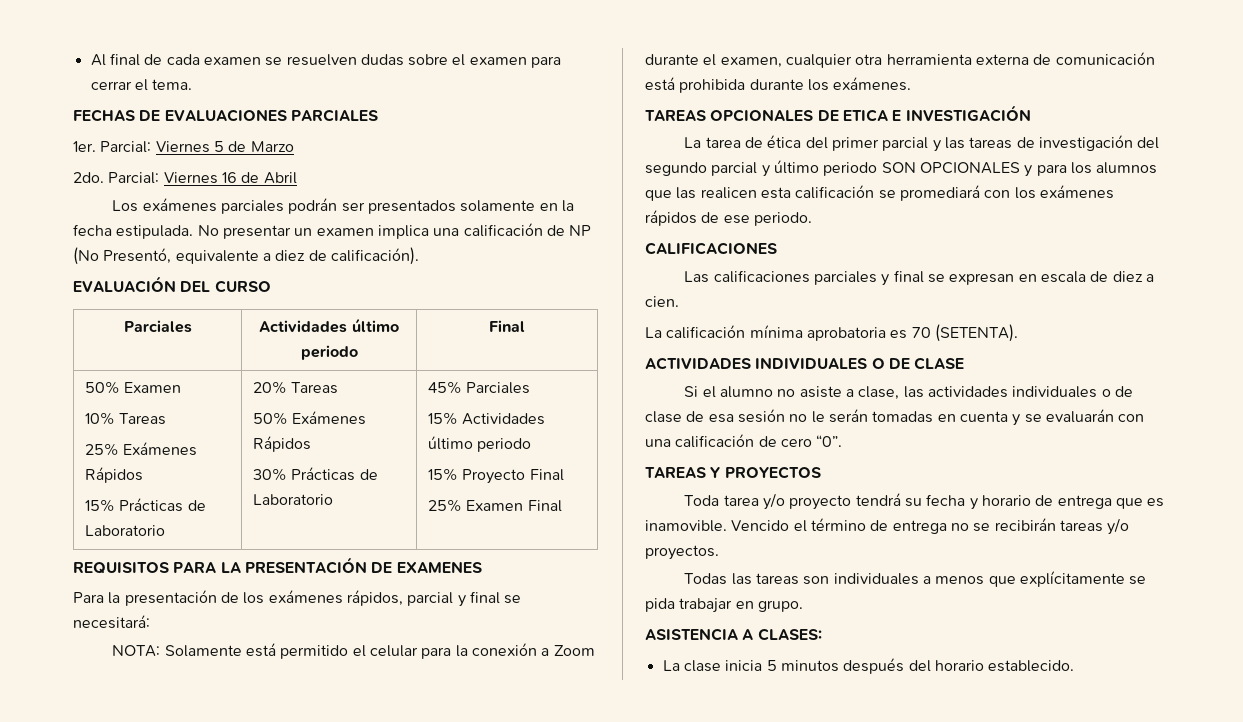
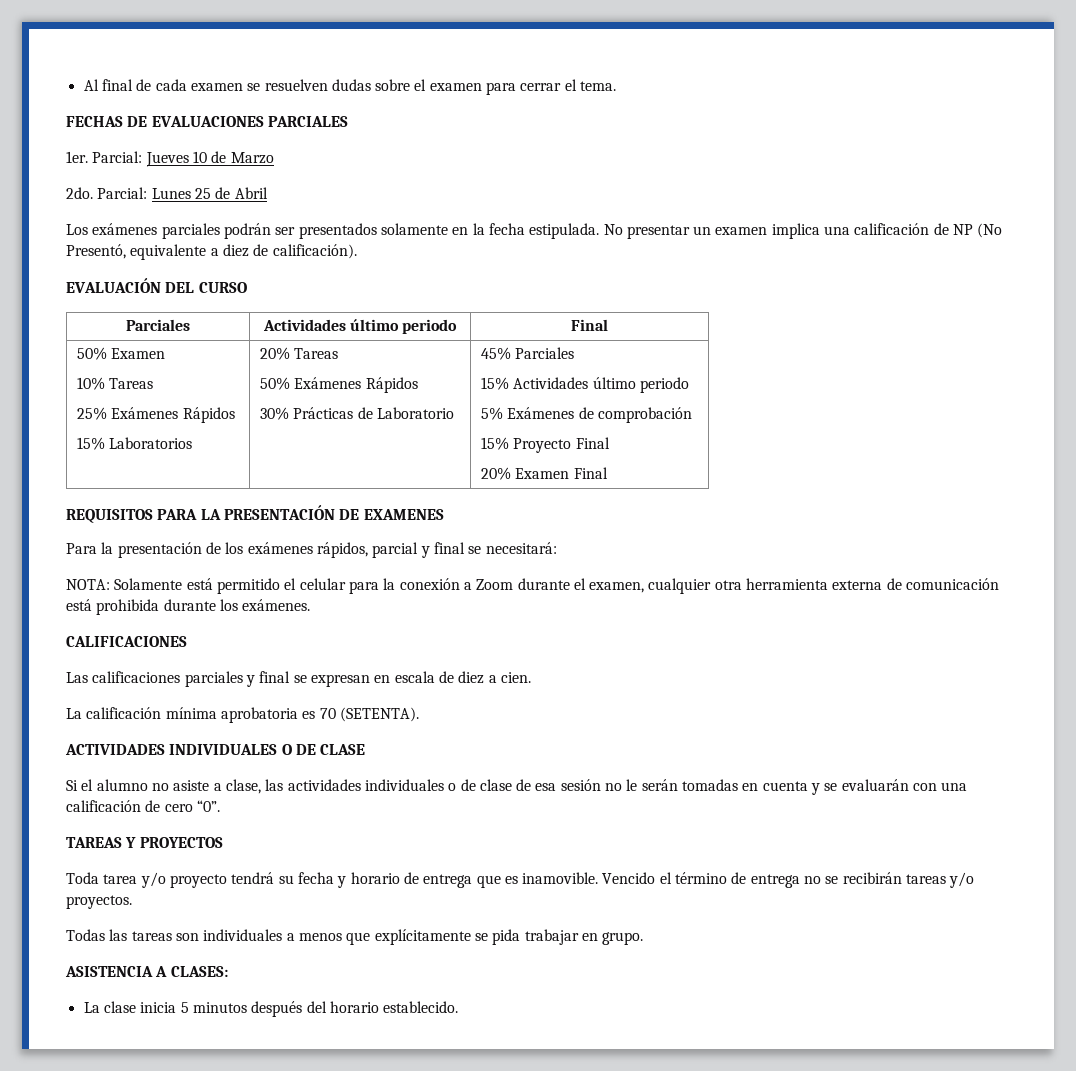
[155,141,224,153] Viernes 5 -> [145,151,207,167] Jueves 10
[163,172,237,184] Viernes 16 -> [151,188,211,199] Lunes 25
[119,498,206,512] [84,525,165,536] Prácticas de Laboratorio -> [109,437,193,449] Laboratorios
(532, 445) none -> [481,407,693,423] // 5% Exámenes de comprobación
[427,499,462,512] 25% -> [481,467,512,480] 20%
[645,105,1031,122] [684,135,1160,152] [645,160,1158,177] [645,185,1114,201] [645,210,812,226] // TAREAS OPCIONALES DE ETICA E INVESTIGACIÓN // La tarea de ética del primer parcial y las tareas de investigación del segundo parcial y último periodo SON OPCIONALES y para los alumnos que las realicen esta calificación se promediará con los exámenes rápidos de ese periodo. -> (311, 605) none

